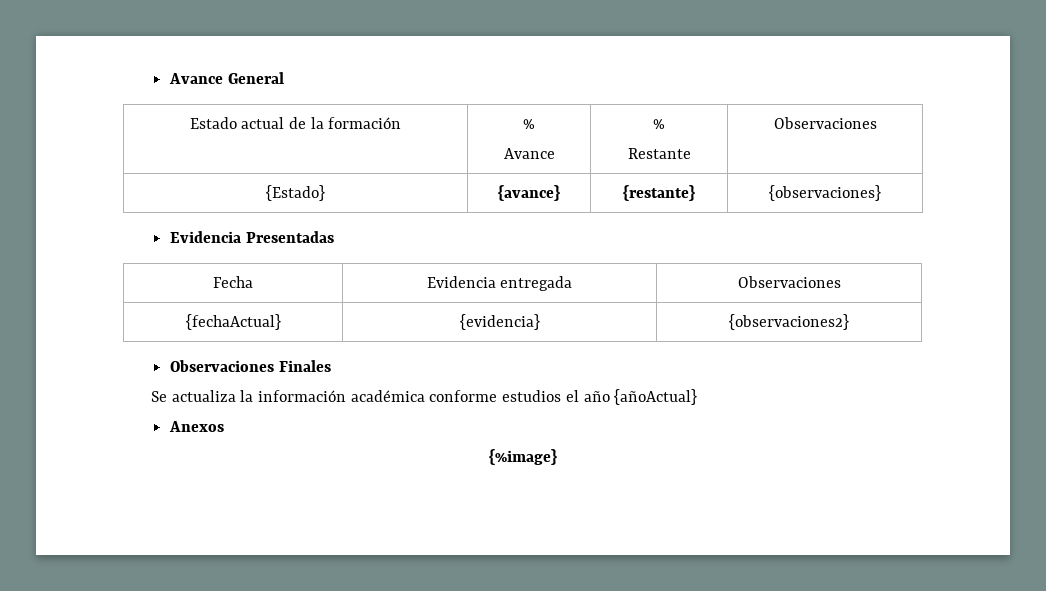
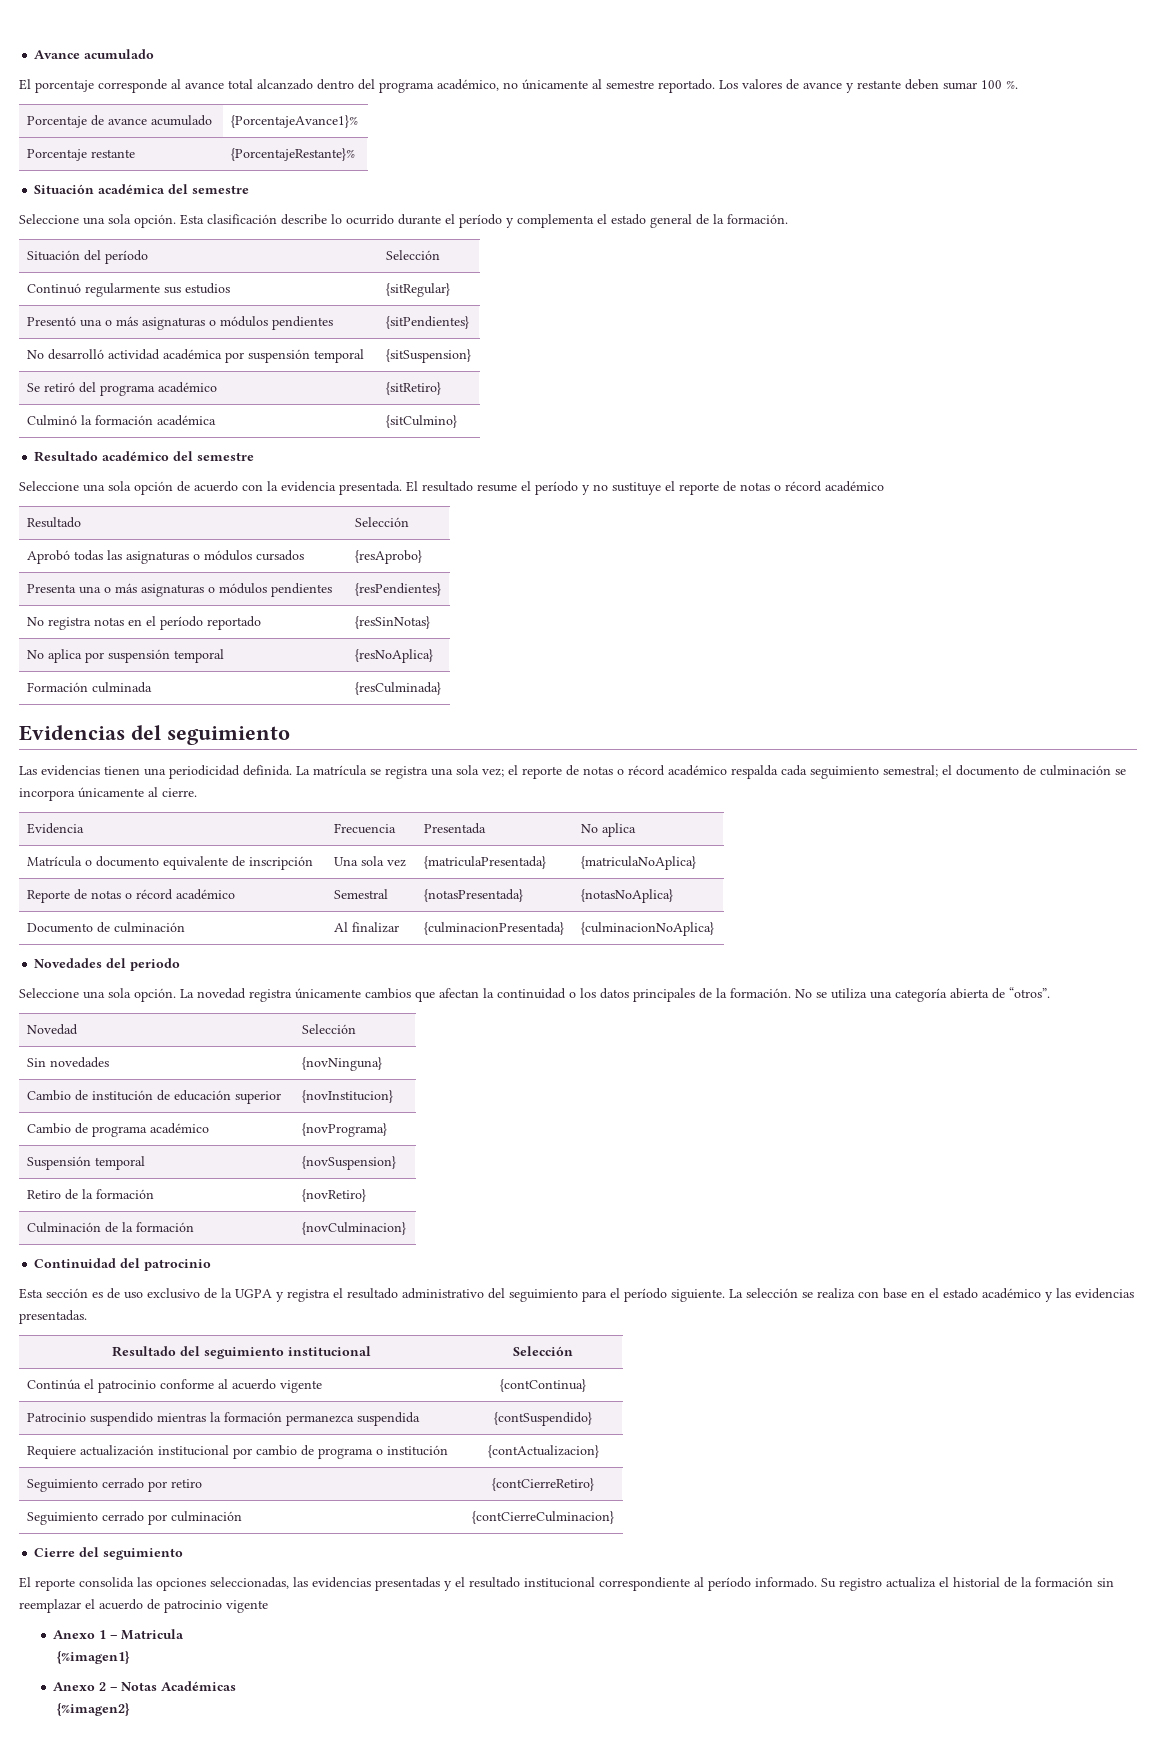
[169,72,284,84] [189,117,402,129] [523,119,535,129] [503,148,555,159] [653,119,665,129] [627,148,691,159] [773,117,877,129] [266,185,325,201] [498,185,560,201] [623,185,695,201] [769,185,881,201] [170,231,334,243] [213,276,253,288] [426,276,573,291] [737,276,841,288] [185,314,281,330] [459,314,540,330] [729,314,849,330] [170,360,331,372] [150,389,698,405] [169,421,225,432] [489,449,557,465] Avance General // Estado actual de la formación | % // Avance | % // Restante | Observaciones // {Estado} | {avance} | {restante} | {observaciones} // Evidencia Presentadas // Fecha | Evidencia entregada | Observaciones // {fechaActual} | {evidencia} | {observaciones2} // Observaciones Finales // Se actualiza la información académica conforme estudios el año {añoActual} // Anexos // {%image} -> [34,49,155,59] [19,79,1018,93] [26,115,212,128] [230,115,358,128] [26,149,135,161] [230,148,355,161] [34,184,250,194] [19,214,788,228] [26,250,148,264] [385,250,440,260] [26,283,230,297] [385,283,450,297] [26,316,333,330] [385,316,469,329] [26,349,364,363] [385,349,471,363] [26,382,217,396] [385,382,441,395] [26,415,216,426] [385,415,457,428] [34,451,255,462] [19,481,884,495] [26,517,81,528] [354,517,409,527] [26,550,304,564] [354,550,422,564] [26,583,332,597] [354,583,441,596] [26,616,261,630] [354,616,430,629] [26,649,224,663] [354,649,433,663] [26,682,152,693] [354,682,441,695] [19,725,290,745] [19,765,1126,779] [19,787,197,801] [26,823,84,834] [333,823,396,834] [423,823,486,834] [580,823,636,837] [26,856,313,870] [333,856,406,867] [423,856,546,869] [580,856,696,870] [26,889,235,903] [333,889,388,899] [423,889,523,902] [580,889,673,903] [26,922,185,933] [333,922,399,933] [423,922,564,935] [580,922,714,936] [34,958,181,971] [19,987,1050,1002] [26,1024,78,1035] [301,1024,356,1034] [26,1057,109,1068] [301,1057,382,1071] [26,1090,281,1104] [301,1090,393,1103] [26,1123,209,1137] [301,1123,387,1137] [26,1156,145,1170] [301,1156,396,1170] [26,1189,154,1200] [301,1189,366,1202] [26,1222,194,1233] [301,1222,406,1235] [34,1258,212,1271] [19,1288,1134,1302] [19,1310,87,1324] [112,1346,371,1359] [513,1346,573,1356] [26,1379,322,1393] [500,1379,586,1392] [26,1412,420,1426] [494,1412,592,1426] [26,1445,448,1459] [487,1445,599,1458] [26,1478,202,1492] [492,1478,594,1491] [26,1511,242,1525] [472,1511,614,1524] [34,1547,184,1560] [19,1577,1114,1591] [19,1599,268,1613] [53,1629,185,1640] [56,1651,130,1664] [53,1681,237,1691] [56,1703,130,1716] Avance acumulado // El porcentaje corresponde al avance total alcanzado dentro del programa académico, no únicamente al semestre reportado. Los valores de avance y restante deben sumar 100 %. // Porcentaje de avance acumulado | {PorcentajeAvance1}% // Porcentaje restante | {PorcentajeRestante}% // Situación académica del semestre // Seleccione una sola opción. Esta clasificación describe lo ocurrido durante el período y complementa el estado general de la formación. // Situación del período | Selección // Continuó regularmente sus estudios | {sitRegular} // Presentó una o más asignaturas o módulos pendientes | {sitPendientes} // No desarrolló actividad académica por suspensión temporal | {sitSuspension} // Se retiró del programa académico | {sitRetiro} // Culminó la formación académica | {sitCulmino} // Resultado académico del semestre // Seleccione una sola opción de acuerdo con la evidencia presentada. El resultado resume el período y no sustituye el reporte de notas o récord académico // Resultado | Selección // Aprobó todas las asignaturas o módulos cursados | {resAprobo} // Presenta una o más asignaturas o módulos pendientes | {resPendientes} // No registra notas en el período reportado | {resSinNotas} // No aplica por suspensión temporal | {resNoAplica} // Formación culminada | {resCulminada} // Evidencias del seguimiento // Las evidencias tienen una periodicidad definida. La matrícula se registra una sola vez; el reporte de notas o récord académico respalda cada seguimiento semestral; el documento de culminación se incorpora únicamente al cierre. // Evidencia | Frecuencia | Presentada | No aplica // Matrícula o documento equivalente de inscripción | Una sola vez | {matriculaPresentada} | {matriculaNoAplica} // Reporte de notas o récord académico | Semestral | {notasPresentada} | {notasNoAplica} // Documento de culminación | Al finalizar | {culminacionPresentada} | {culminacionNoAplica} // Novedades del periodo // Seleccione una sola opción. La novedad registra únicamente cambios que afectan la continuidad o los datos principales de la formación. No se utiliza una categoría abierta de “otros”. // Novedad | Selección // Sin novedades | {novNinguna} // Cambio de institución de educación superior | {novInstitucion} // Cambio de programa académico | {novPrograma} // Suspensión temporal | {novSuspension} // Retiro de la formación | {novRetiro} // Culminación de la formación | {novCulminacion} // Continuidad del patrocinio // Esta sección es de uso exclusivo de la UGPA y registra el resultado administrativo del seguimiento para el período siguiente. La selección se realiza con base en el estado académico y las evidencias presentadas. // Resultado del seguimiento institucional | Selección // Continúa el patrocinio conforme al acuerdo vigente | {contContinua} // Patrocinio suspendido mientras la formación permanezca suspendida | {contSuspendido} // Requiere actualización institucional por cambio de programa o institución | {contActualizacion} // Seguimiento cerrado por retiro | {contCierreRetiro} // Seguimiento cerrado por culminación | {contCierreCulminacion} // Cierre del seguimiento // El reporte consolida las opciones seleccionadas, las evidencias presentadas y el resultado institucional correspondiente al período informado. Su registro actualiza el historial de la formación sin reemplazar el acuerdo de patrocinio vigente // Anexo 1 – Matricula // {%imagen1} // Anexo 2 – Notas Académicas // {%imagen2}

